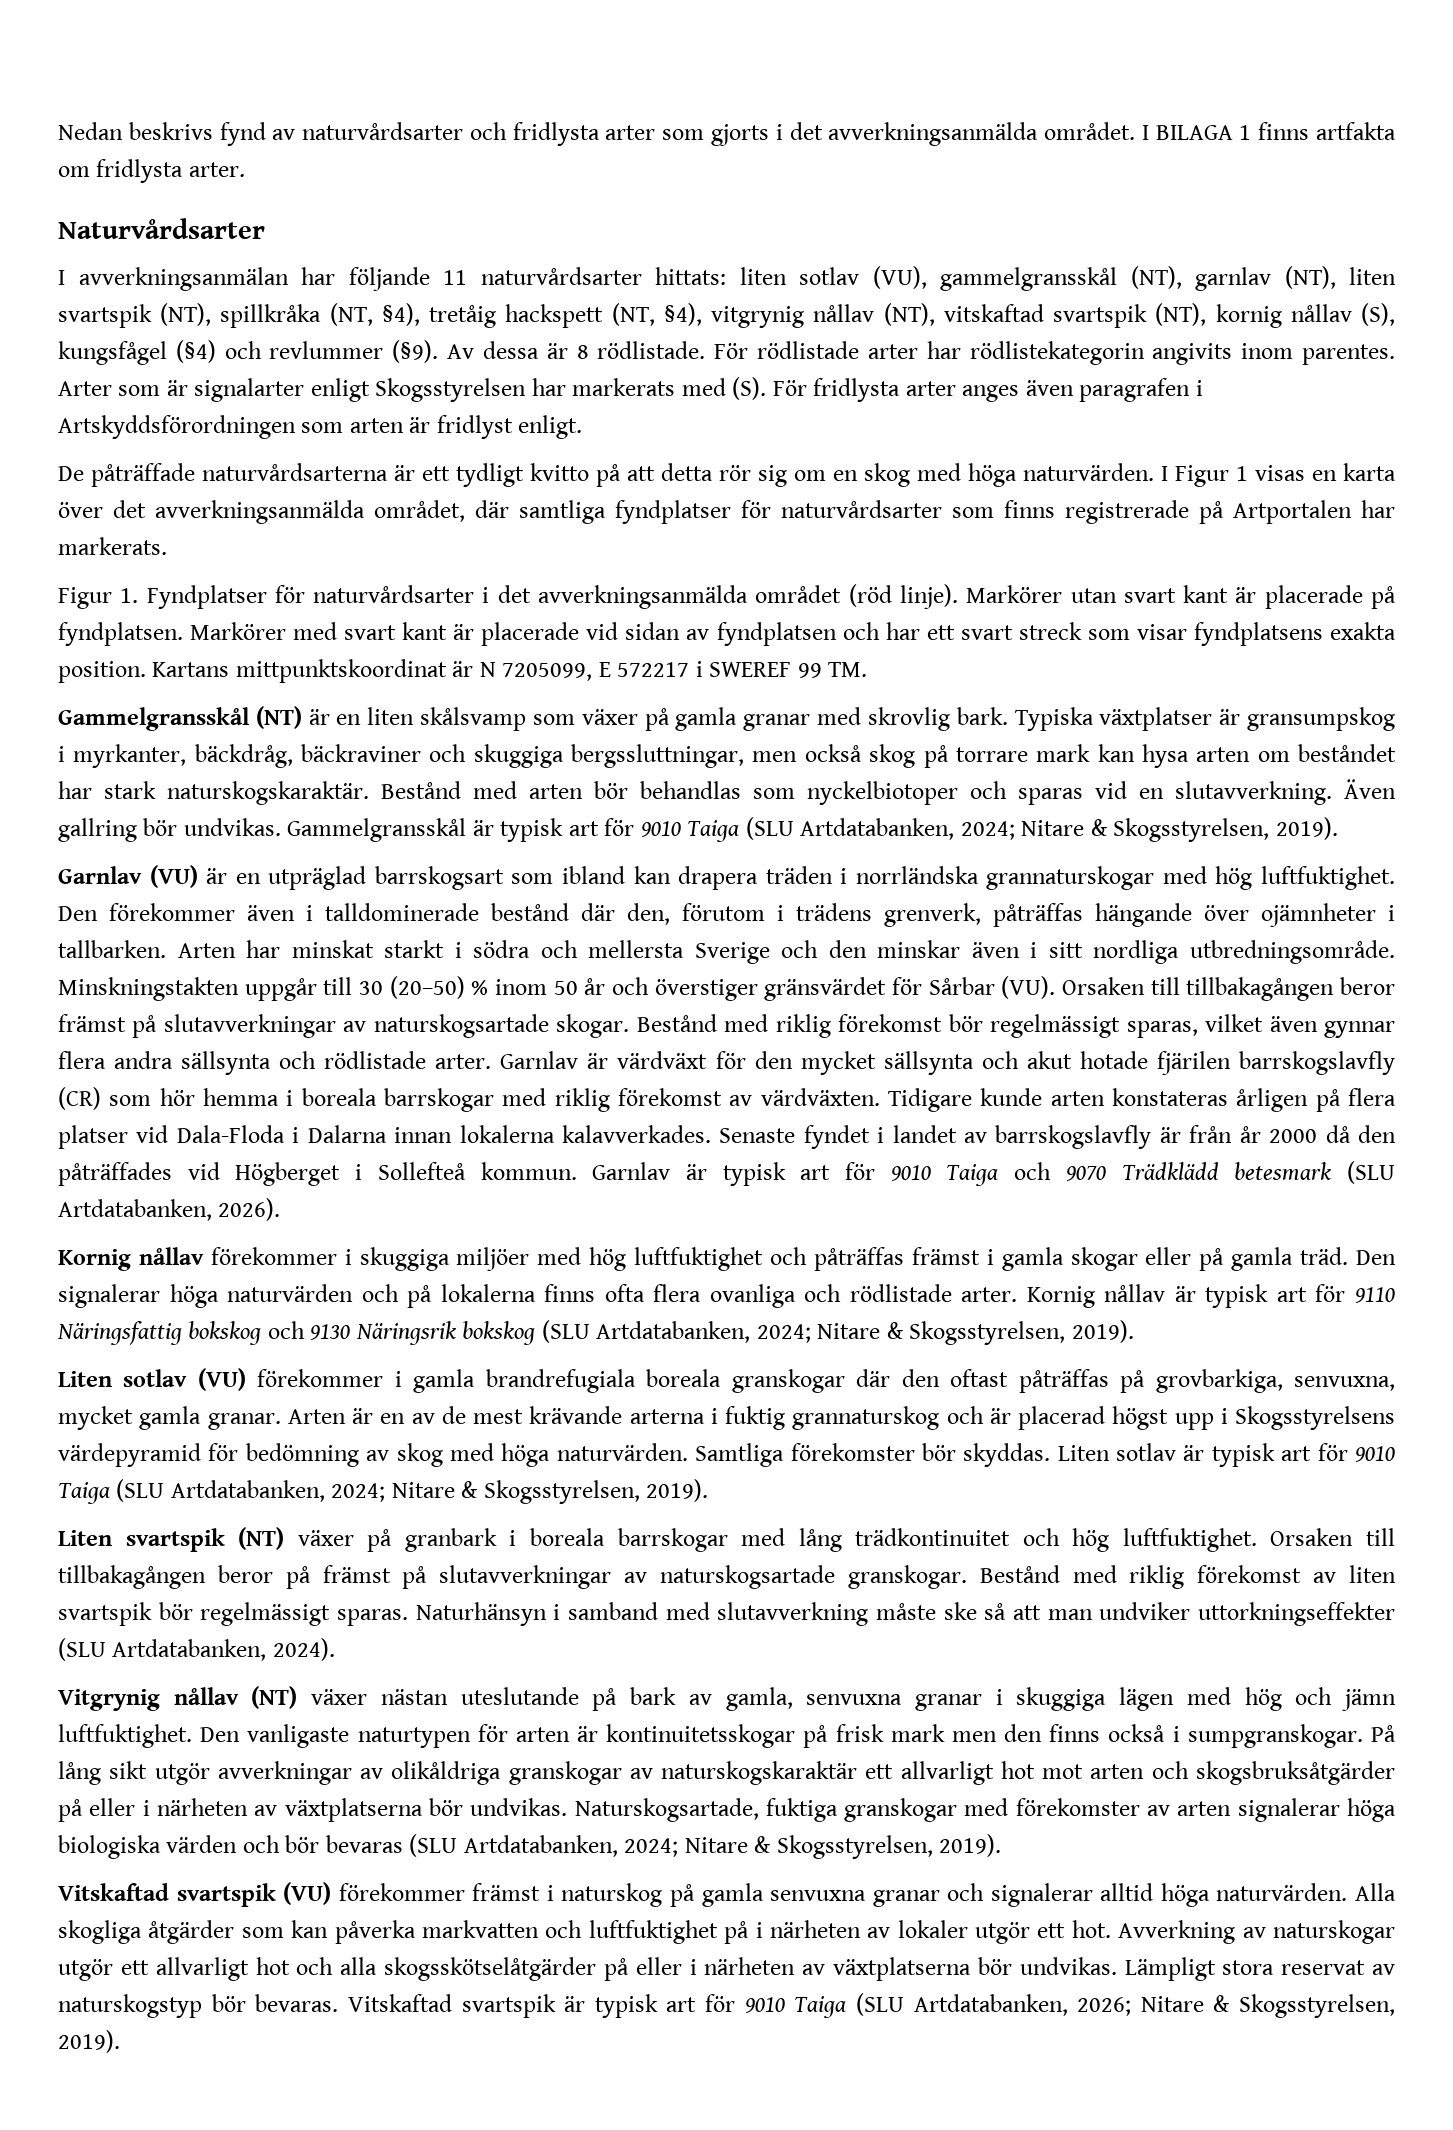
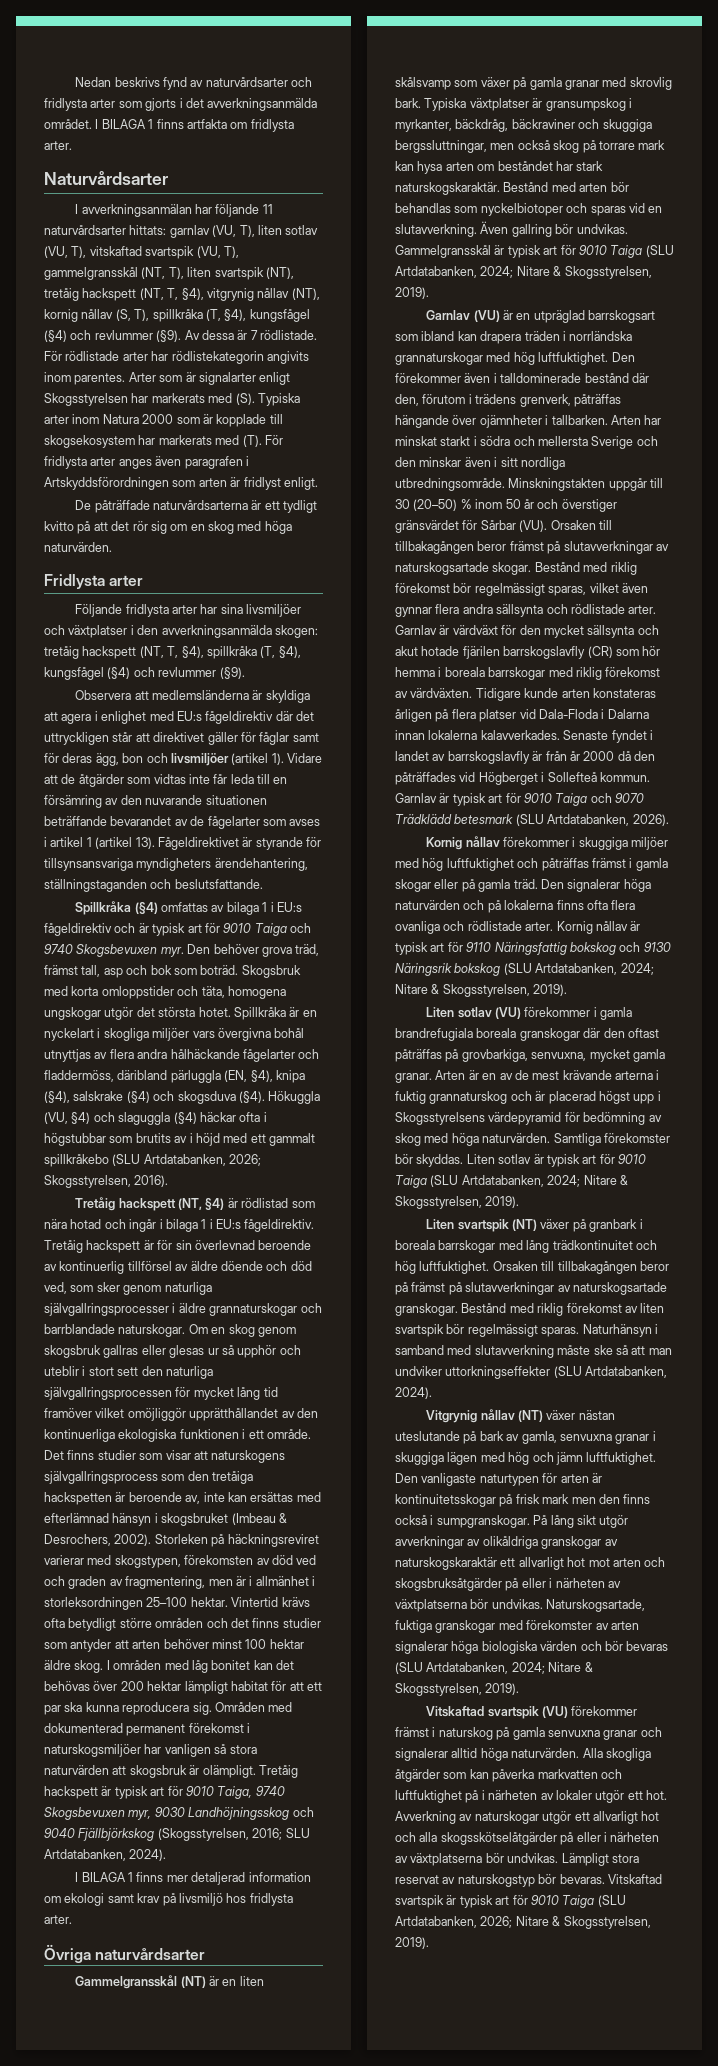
[739,266,1396,291] [58,303,655,328] liten sotlav (VU), gammelgransskål (NT), garnlav (NT), liten svartspik (NT), spillkråka (NT, §4), tretåig hackspett (NT, -> [169,225,319,238] [44,246,239,259] [44,267,294,280] [44,288,179,301] garnlav (VU, T), liten sotlav (VU, T), vitskaftad svartspik (VU, T), gammelgransskål (NT, T), liten svartspik (NT), tretåig hackspett (NT, T,
[943,303,1396,328] vitskaftad svartspik (NT), kornig nållav (S), -> [44,309,247,322] kornig nållav (S, T), spillkråka (T, §4),
[576,345,589,359] 8 -> [250,330,258,340] 7
(767, 388) none -> [257,393,300,406] [44,414,283,427] [44,435,262,448] Typiska arter inom Natura 2000 som är kopplade till skogsekosystem har markerats med (T).
[661,463,713,481] detta -> [111,521,130,531] det
[1161,463,1396,487] [58,500,1395,524] [58,537,167,555] [58,584,1396,609] [58,622,1396,646] [58,659,868,683] I Figur 1 visas en karta över det avverkningsanmälda området, där samtliga fyndplatser för naturvårdsarter som finns registrerade på Artportalen har markerats. // Figur 1. Fyndplatser för naturvårdsarter i det avverkningsanmälda området (röd linje). Markörer utan svart kant är placerade på fyndplatsen. Markörer med svart kant är placerade vid sidan av fyndplatsen och har ett svart streck som visar fyndplatsens exakta position. Kartans mittpunktskoordinat är N 7205099, E 572217 i SWEREF 99 TM. -> [44,574,144,589] [75,604,302,617] [44,625,318,638] [44,646,301,659] [44,667,245,680] [75,690,310,703] [44,711,314,724] [44,732,319,745] [44,753,322,766] [44,774,288,787] [44,795,267,808] [44,816,321,829] [44,837,321,850] [44,858,308,871] [44,879,263,892] [75,901,302,915] [44,923,311,936] [44,944,320,957] [44,965,301,978] [44,986,286,999] [44,1007,317,1020] [44,1028,305,1041] [44,1049,320,1062] [44,1070,305,1083] [44,1091,321,1104] [44,1112,267,1125] [44,1133,315,1146] [44,1154,262,1167] [44,1175,169,1188] [75,1197,315,1211] [44,1219,315,1232] [44,1240,312,1253] [44,1261,312,1274] [44,1282,212,1295] [44,1303,322,1316] [44,1324,296,1337] [44,1345,301,1358] [44,1366,213,1379] [44,1387,278,1400] [44,1408,318,1421] [44,1429,311,1442] [44,1450,286,1463] [44,1471,254,1484] [44,1492,321,1505] [44,1513,287,1526] [44,1534,319,1547] [44,1555,317,1568] [44,1576,315,1589] [44,1597,310,1610] [44,1618,321,1631] [44,1639,304,1652] [44,1660,294,1673] [44,1681,322,1694] [44,1702,293,1715] [44,1723,251,1736] [44,1744,257,1757] [44,1765,298,1778] [44,1786,285,1799] [44,1807,314,1820] [44,1828,310,1841] [44,1849,167,1861] [75,1872,311,1885] [44,1893,293,1906] [44,1915,72,1924] [44,1944,206,1963] // Fridlysta arter // Följande fridlysta arter har sina livsmiljöer och växtplatser i den avverkningsanmälda skogen: tretåig hackspett (NT, T, §4), spillkråka (T, §4), kungsfågel (§4) och revlummer (§9). // Observera att medlemsländerna är skyldiga att agera i enlighet med EU:s fågeldirektiv där det uttryckligen står att direktivet gäller för fåglar samt för deras ägg, bon och livsmiljöer (artikel 1). Vidare att de åtgärder som vidtas inte får leda till en försämring av den nuvarande situationen beträffande bevarandet av de fågelarter som avses i artikel 1 (artikel 13). Fågeldirektivet är styrande för tillsynsansvariga myndigheters ärendehantering, ställningstaganden och beslutsfattande. // Spillkråka (§4) omfattas av bilaga 1 i EU:s fågeldirektiv och är typisk art för 9010 Taiga och 9740 Skogsbevuxen myr. Den behöver grova träd, främst tall, asp och bok som boträd. Skogsbruk med korta omloppstider och täta, homogena ungskogar utgör det största hotet. Spillkråka är en nyckelart i skogliga miljöer vars övergivna bohål utnyttjas av flera andra hålhäckande fågelarter och fladdermöss, däribland pärluggla (EN, §4), knipa (§4), salskrake (§4) och skogsduva (§4). Hökuggla (VU, §4) och slaguggla (§4) häckar ofta i högstubbar som brutits av i höjd med ett gammalt spillkråkebo (SLU Artdatabanken, 2026; Skogsstyrelsen, 2016). // Tretåig hackspett (NT, §4) är rödlistad som nära hotad och ingår i bilaga 1 i EU:s fågeldirektiv. Tretåig hackspett är för sin överlevnad beroende av kontinuerlig tillförsel av äldre döende och död ved, som sker genom naturliga självgallringsprocesser i äldre grannaturskogar och barrblandade naturskogar. Om en skog genom skogsbruk gallras eller glesas ur så upphör och uteblir i stort sett den naturliga självgallringsprocessen för mycket lång tid framöver vilket omöjliggör upprätthållandet av den kontinuerliga ekologiska funktionen i ett område. Det finns studier som visar att naturskogens självgallringsprocess som den tretåiga hackspetten är beroende av, inte kan ersättas med efterlämnad hänsyn i skogsbruket (Imbeau & Desrochers, 2002). Storleken på häckningsreviret varierar med skogstypen, förekomsten av död ved och graden av fragmentering, men är i allmänhet i storleksordningen 25–100 hektar. Vintertid krävs ofta betydligt större områden och det finns studier som antyder att arten behöver minst 100 hektar äldre skog. I områden med låg bonitet kan det behövas över 200 hektar lämpligt habitat för att ett par ska kunna reproducera sig. Områden med dokumenterad permanent förekomst i naturskogsmiljöer har vanligen så stora naturvärden att skogsbruk är olämpligt. Tretåig hackspett är typisk art för 9010 Taiga, 9740 Skogsbevuxen myr, 9030 Landhöjningsskog och 9040 Fjällbjörkskog (Skogsstyrelsen, 2016; SLU Artdatabanken, 2024). // I BILAGA 1 finns mer detaljerad information om ekologi samt krav på livsmiljö hos fridlysta arter. // Övriga naturvårdsarter

